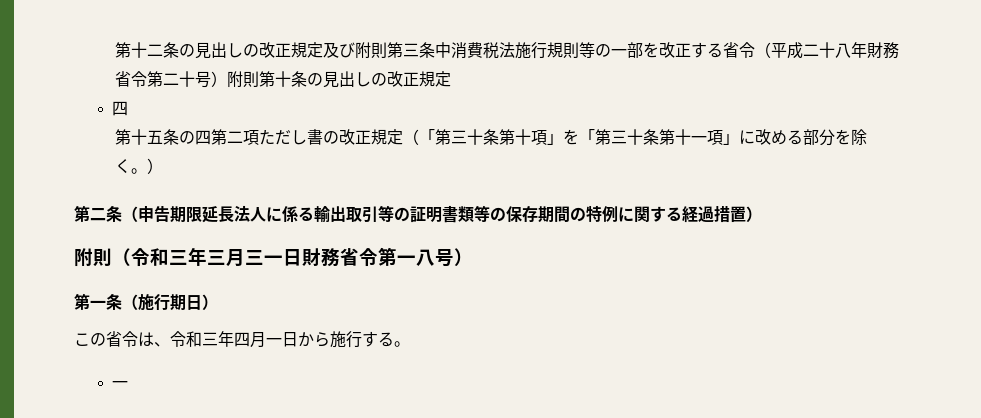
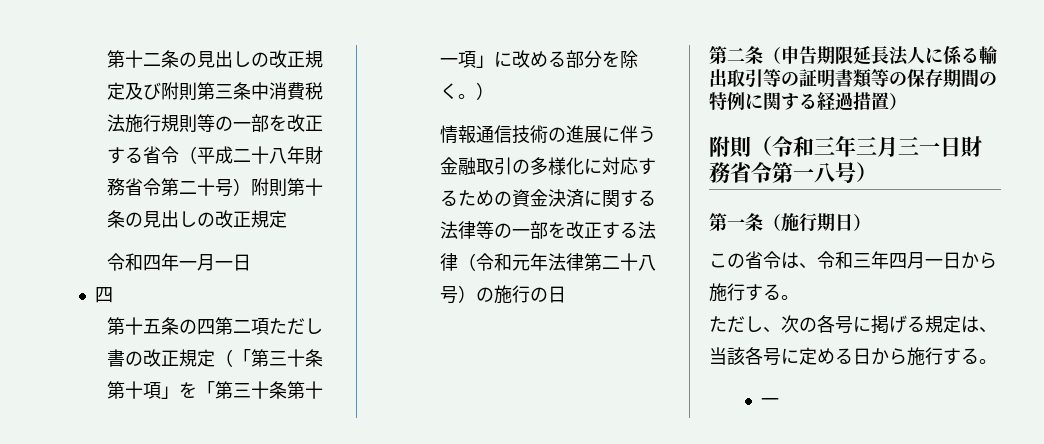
(452, 79) none -> [106,253,251,271] // 令和四年一月一日
(164, 166) none -> [439,125,656,144] [439,157,656,175] [439,189,656,207] [439,221,656,239] [439,253,656,271] [439,285,566,304] // 情報通信技術の進展に伴う金融取引の多様化に対応するための資金決済に関する法律等の一部を改正する法律（令和元年法律第二十八号）の施行の日
(410, 344) none -> [709,315,997,334] [709,347,997,366] // ただし、次の各号に掲げる規定は、当該各号に定める日から施行する。

